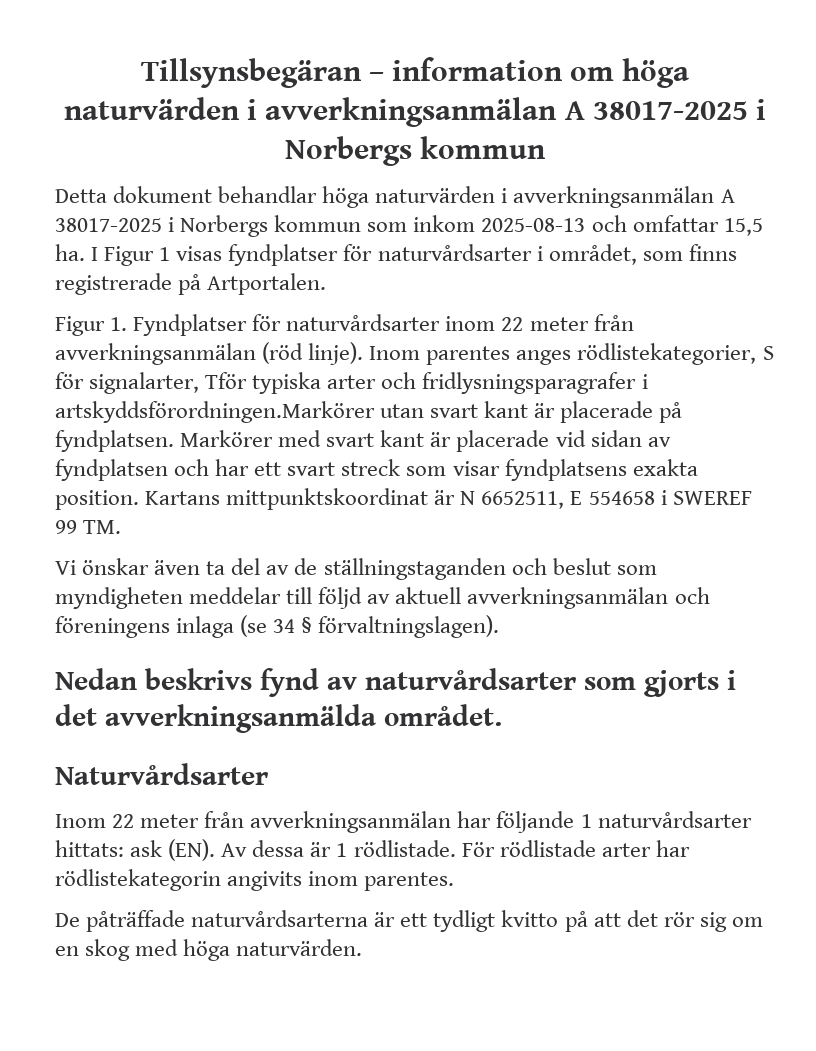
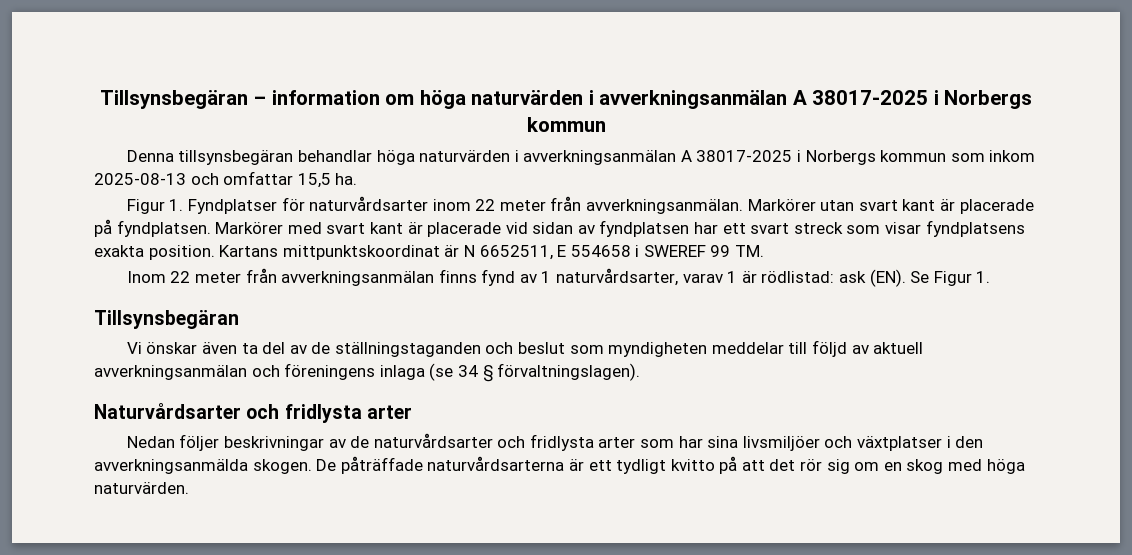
[55,186,213,203] Detta dokument -> [126,150,294,165] Denna tillsynsbegäran
[91,244,737,266] [55,273,327,295] I Figur 1 visas fyndplatser för naturvårdsarter i området, som finns registrerade på Artportalen. -> (358, 179) none
[55,342,774,365] [55,372,648,394] [55,401,375,423] avverkningsanmälan (röd linje). Inom parentes anges rödlistekategorier, S för signalarter, Tför typiska arter och fridlysningsparagrafer i artskyddsförordningen.Markörer -> [586,199,816,214] avverkningsanmälan. Markörer
[174,459,210,476] och -> (690, 228) none
(122, 527) none -> [126,268,991,287] [94,310,239,329] // Inom 22 meter från avverkningsanmälan finns fynd av 1 naturvårdsarter, varav 1 är rödlistad: ask (EN). Se Figur 1. // Tillsynsbegäran
[55,668,736,697] [55,704,502,733] [55,763,268,785] [55,811,752,833] [55,839,690,861] [55,869,455,891] Nedan beskrivs fynd av naturvårdsarter som gjorts i det avverkningsanmälda området. // Naturvårdsarter // Inom 22 meter från avverkningsanmälan har följande 1 naturvårdsarter hittats: ask (EN). Av dessa är 1 rödlistade. För rödlistade arter har rödlistekategorin angivits inom parentes. // -> [94,403,412,423] [126,433,984,451] [94,459,312,474] Naturvårdsarter och fridlysta arter // Nedan följer beskrivningar av de naturvårdsarter och fridlysta arter som har sina livsmiljöer och växtplatser i den avverkningsanmälda skogen.

